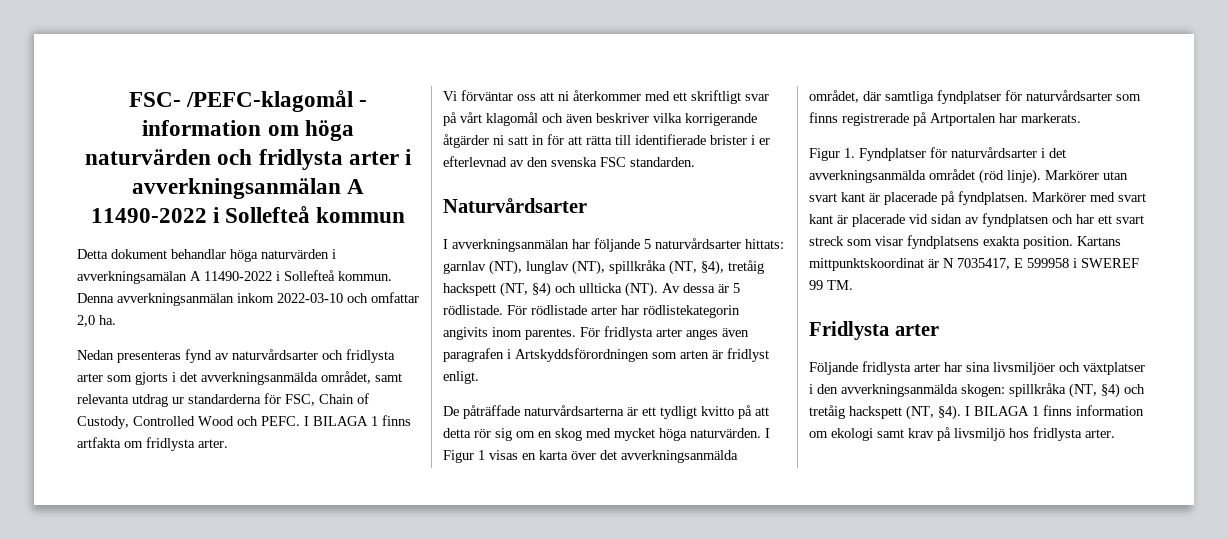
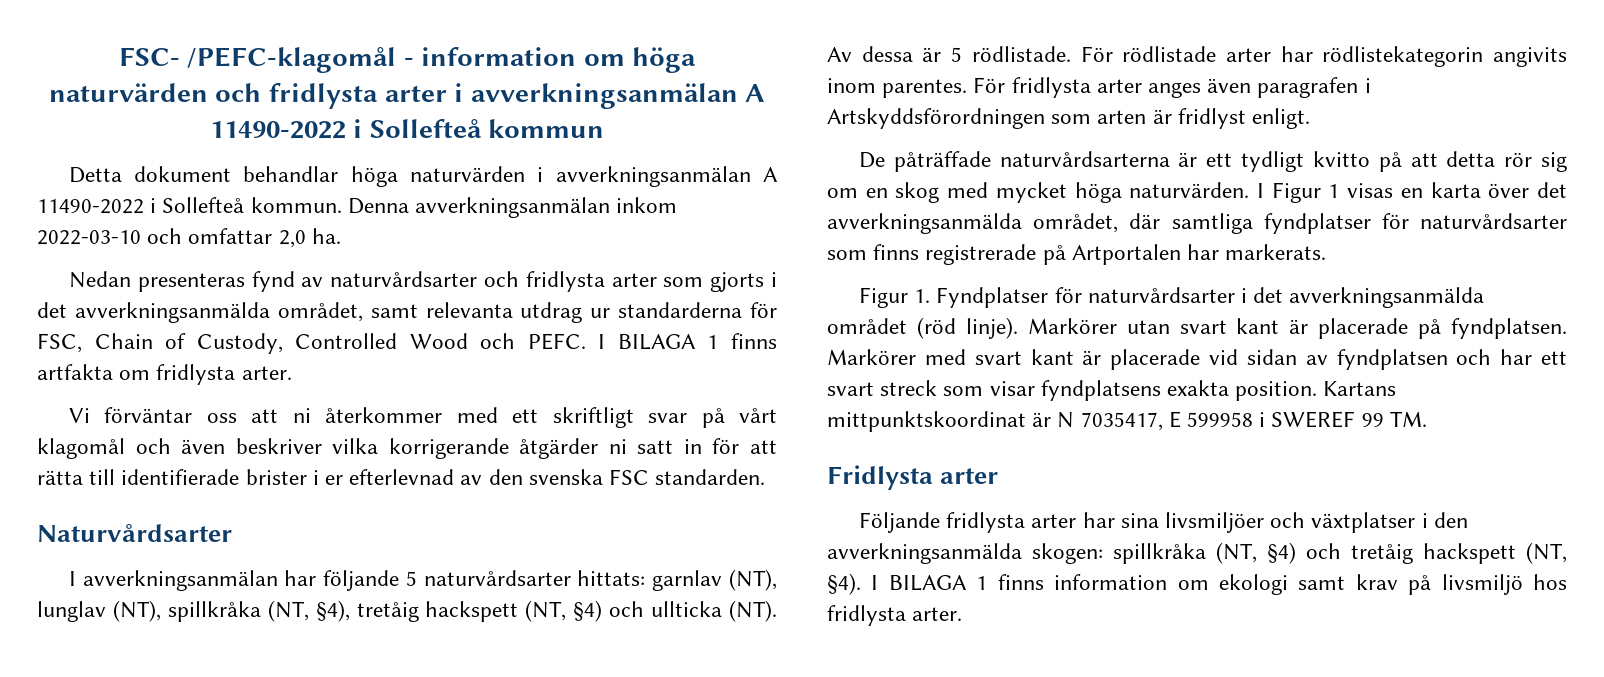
[77,271,187,284] avverkningsamälan -> [555,166,751,187] avverkningsanmälan

